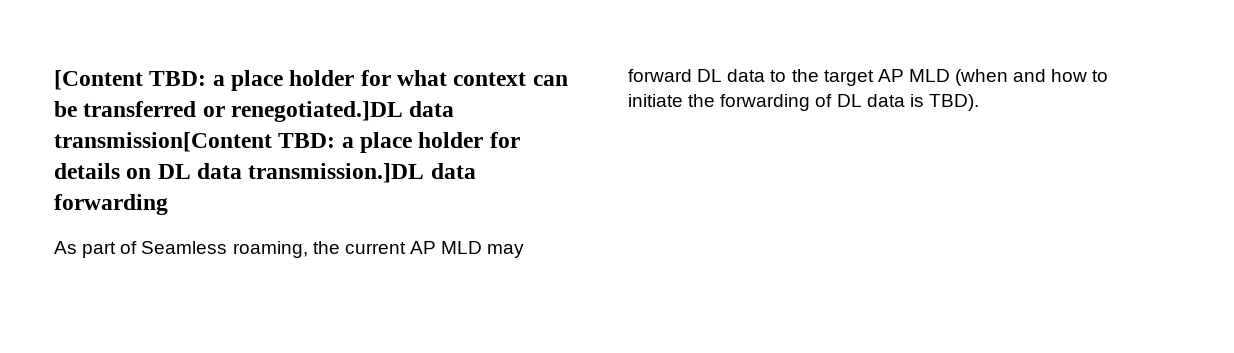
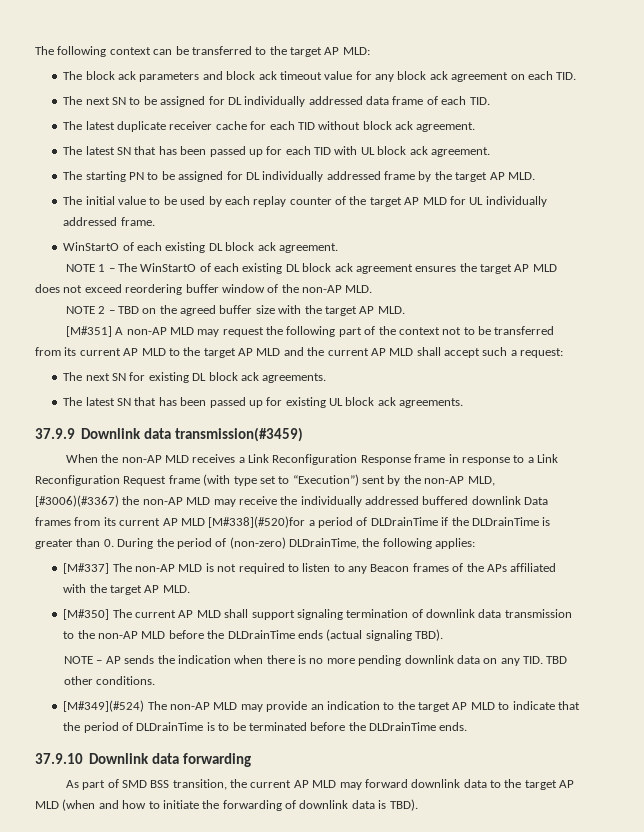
[54,70,568,91] [54,101,455,122] [54,132,520,153] [54,163,425,183] [Content TBD: a place holder for what context can be transferred or renegotiated.]DL data transmission[Content TBD: a place holder for details on DL data transmission.]DL -> [35,46,370,57] [63,71,577,82] [63,96,490,107] [63,121,476,132] [63,146,490,157] [63,171,535,182] [63,196,547,207] [63,217,155,226] [63,242,338,253] [65,263,557,274] [35,284,373,295] [65,305,405,316] [65,326,555,337] [35,347,564,358] [63,372,327,383] [63,397,464,408] [35,427,304,442] [65,454,559,465] [35,474,495,486] [35,495,549,507] [35,516,551,528] [35,537,476,549] [63,563,557,574] [63,584,190,595] [63,609,572,620] [63,629,444,641] [64,655,568,666] [64,676,156,685] [63,700,580,712] [63,722,468,733] [35,753,150,764] The following context can be transferred to the target AP MLD: // The block ack parameters and block ack timeout value for any block ack agreement on each TID. // The next SN to be assigned for DL individually addressed data frame of each TID. // The latest duplicate receiver cache for each TID without block ack agreement. // The latest SN that has been passed up for each TID with UL block ack agreement. // The starting PN to be assigned for DL individually addressed frame by the target AP MLD. // The initial value to be used by each replay counter of the target AP MLD for UL individually addressed frame. // WinStartO of each existing DL block ack agreement. // NOTE 1 – The WinStartO of each existing DL block ack agreement ensures the target AP MLD does not exceed reordering buffer window of the non-AP MLD. // NOTE 2 – TBD on the agreed buffer size with the target AP MLD. // [M#351] A non-AP MLD may request the following part of the context not to be transferred from its current AP MLD to the target AP MLD and the current AP MLD shall accept such a request: // The next SN for existing DL block ack agreements. // The latest SN that has been passed up for existing UL block ack agreements. // 37.9.9 Downlink data transmission(#3459) // When the non-AP MLD receives a Link Reconfiguration Response frame in response to a Link Reconfiguration Request frame (with type set to “Execution”) sent by the non-AP MLD, [#3006)(#3367) the non-AP MLD may receive the individually addressed buffered downlink Data frames from its current AP MLD [M#338](#520)for a period of DLDrainTime if the DLDrainTime is greater than 0. During the period of (non-zero) DLDrainTime, the following applies: // [M#337] The non-AP MLD is not required to listen to any Beacon frames of the APs affiliated with the target AP MLD. // [M#350] The current AP MLD shall support signaling termination of downlink data transmission to the non-AP MLD before the DLDrainTime ends (actual signaling TBD). // NOTE – AP sends the indication when there is no more pending downlink data on any TID. TBD other conditions. // [M#349](#524) The non-AP MLD may provide an indication to the target AP MLD to indicate that the period of DLDrainTime is to be terminated before the DLDrainTime ends. // 37.9.10 Downlink
[141,241,308,258] Seamless roaming, -> [121,779,227,790] SMD BSS transition,
[697,69,723,82] DL -> [411,779,461,788] downlink
[836,94,862,107] DL -> [299,800,349,809] downlink

